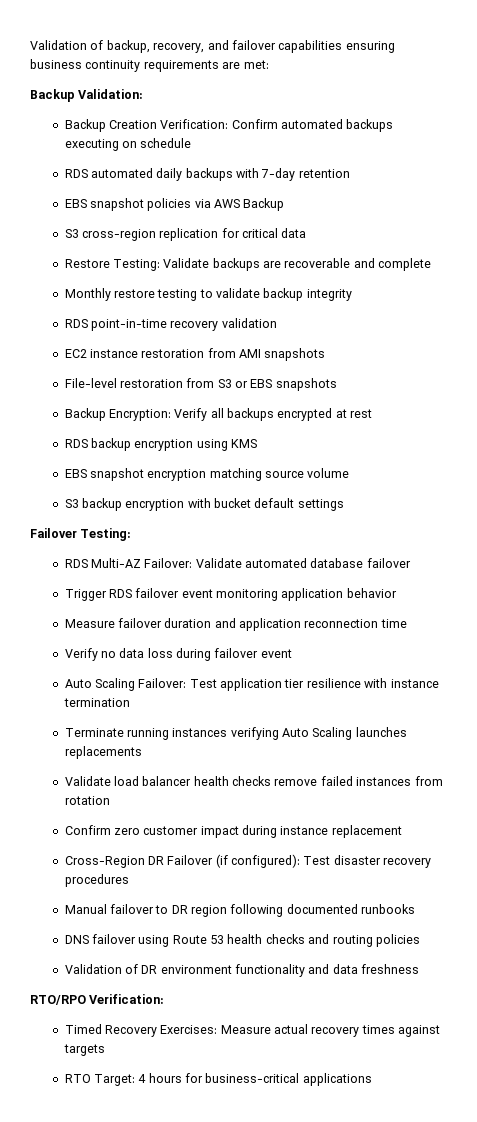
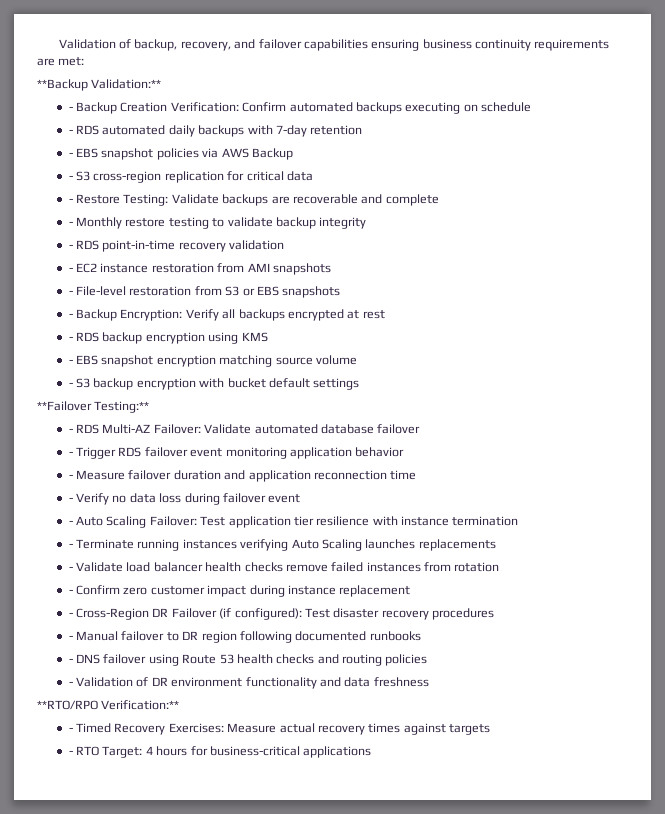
[30,89,144,102] Backup Validation: // -> [37,79,162,91] [68,106,73,111] **Backup Validation:** // -
(192, 143) none -> [68,129,73,134] -
(350, 173) none -> [68,152,73,157] -
(285, 204) none -> [68,175,73,180] -
(307, 233) none -> [68,198,73,203] -
(432, 264) none -> [68,221,73,226] -
(352, 295) none -> [68,244,73,249] -
(277, 323) none -> [68,267,73,272] -
(326, 354) none -> [68,290,73,295] -
(337, 384) none -> [68,313,73,318] -
(373, 413) none -> [68,336,73,341] -
(258, 443) none -> [68,359,73,364] -
(350, 473) none -> [68,382,73,387] -
[30,528,132,541] Failover Testing: // -> [37,401,150,413] [68,428,73,433] **Failover Testing:** // -
(411, 563) none -> [68,451,73,456] -
(397, 593) none -> [68,474,73,479] -
(407, 623) none -> [68,497,73,502] -
(292, 653) none -> [68,520,73,525] -
(130, 702) none -> [68,543,73,548] -
(142, 752) none -> [68,566,73,571] -
(110, 800) none -> [68,589,73,594] -
(402, 831) none -> [68,612,73,617] -
(129, 880) none -> [68,635,73,640] -
(416, 909) none -> [68,658,73,663] -
(420, 940) none -> [68,681,73,686] -
[30,994,165,1005] RTO/RPO Verification: // -> [37,700,180,710] [68,727,73,732] **RTO/RPO Verification:** // -
(105, 1050) none -> [68,750,73,755] -

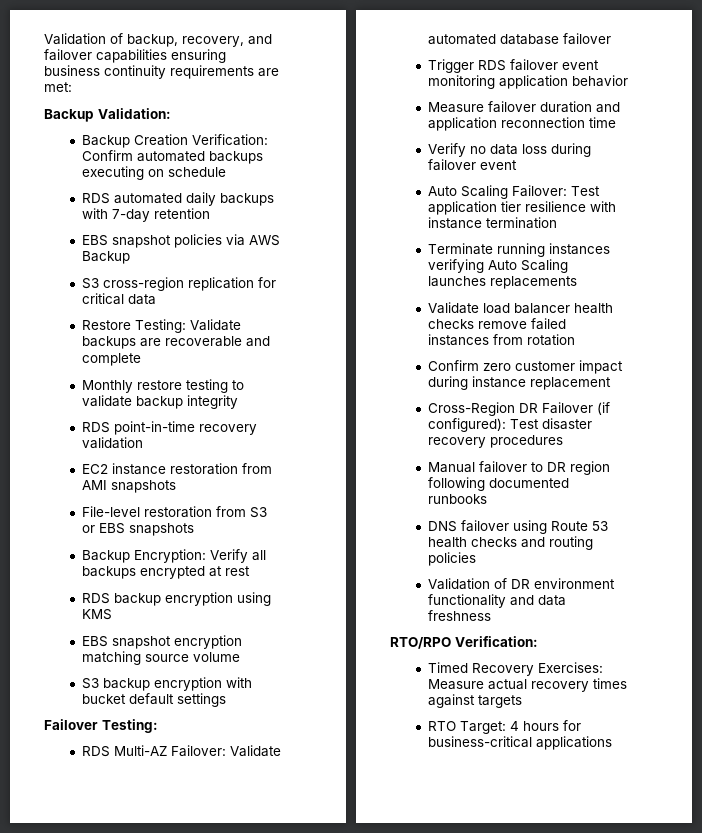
[37,79,162,91] [68,106,73,111] **Backup Validation:** // - -> [44,108,171,122] Backup Validation: //
[68,129,73,134] - -> (227, 172) none
[68,152,73,157] - -> (211, 213) none
[68,175,73,180] - -> (131, 257) none
[68,198,73,203] - -> (157, 299) none
[68,221,73,226] - -> (142, 359) none
[68,244,73,249] - -> (239, 402) none
[68,267,73,272] - -> (144, 443) none
[68,290,73,295] - -> (177, 486) none
[68,313,73,318] - -> (195, 529) none
[68,336,73,341] - -> (251, 571) none
[68,359,73,364] - -> (113, 614) none
[68,382,73,387] - -> (241, 657) none
[37,401,150,413] [68,428,73,433] **Failover Testing:** // - -> [44,719,158,733] Failover Testing: //
[68,451,73,456] - -> (612, 39) none
[68,474,73,479] - -> (629, 81) none
[68,497,73,502] - -> (617, 122) none
[68,520,73,525] - -> (518, 165) none
[68,543,73,548] - -> (558, 223) none
[68,566,73,571] - -> (578, 282) none
[68,589,73,594] - -> (576, 340) none
[68,612,73,617] - -> (612, 383) none
[68,635,73,640] - -> (564, 441) none
[68,658,73,663] - -> (488, 499) none
[68,681,73,686] - -> (477, 559) none
[37,700,180,710] [68,727,73,732] **RTO/RPO Verification:** // - -> [390,636,538,649] RTO/RPO Verification: //
[68,750,73,755] - -> (523, 701) none

